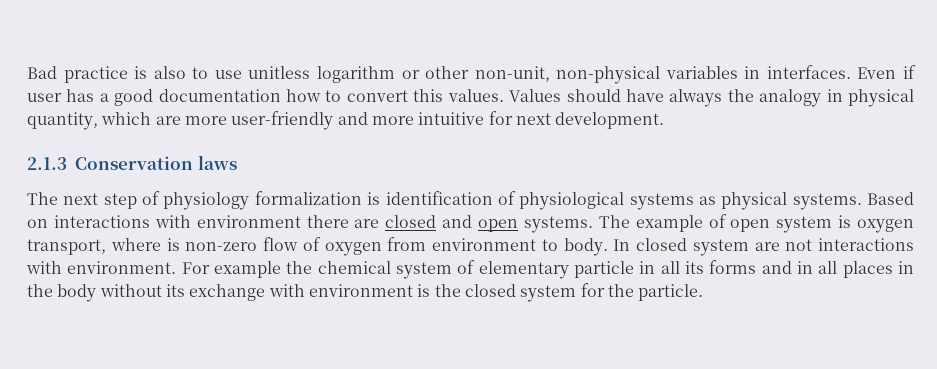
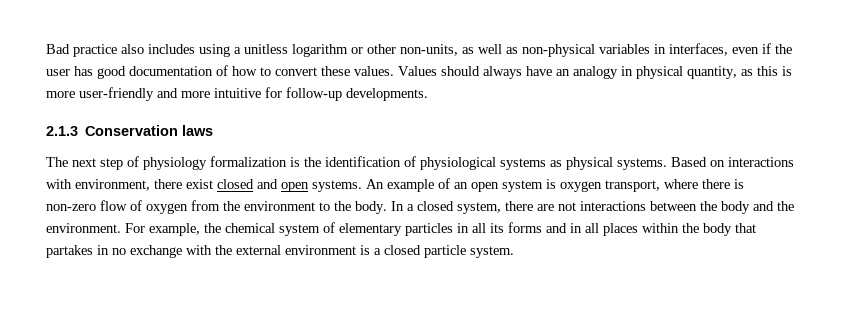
[134,65,916,84] is also to use unitless logarithm or other non-unit, non-physical variables in interfaces. Even if -> [121,43,792,57] also includes using a unitless logarithm or other non-units, as well as non-physical variables in interfaces, even if the
[99,93,109,102] a -> (93, 71) none
(281, 95) none -> [216,65,228,76] of
[413,89,444,102] this -> [321,66,350,76] these
[625,89,754,107] have always the -> [483,66,570,79] always have an
[101,112,181,125] which are -> [741,66,792,76] as this is
[515,112,665,129] next development. -> [286,87,428,101] follow-up developments.
(381, 198) none -> [304,157,321,167] the
[196,215,380,228] environment there are -> [75,179,213,191] environment, there exist
[598,215,630,228] The -> [366,179,384,189] An
(727, 221) none -> [454,182,468,189] an
(161, 244) none -> [702,179,730,189] there
(427, 244) none -> [223,201,240,211] the
(558, 245) none -> [334,201,351,211] the
[636,238,914,256] [26,261,62,274] closed system are not interactions with -> [407,201,794,214] a closed system, there are not interactions between the body and the
[214,261,281,278] example -> [149,223,200,236] example,
[574,261,634,278] particle -> [405,223,453,236] particles
[898,261,915,274] [27,283,704,302] in the body without its exchange with environment is the closed system for the particle. -> [642,223,756,236] [46,245,514,258] within the body that partakes in no exchange with the external environment is a closed particle system.

